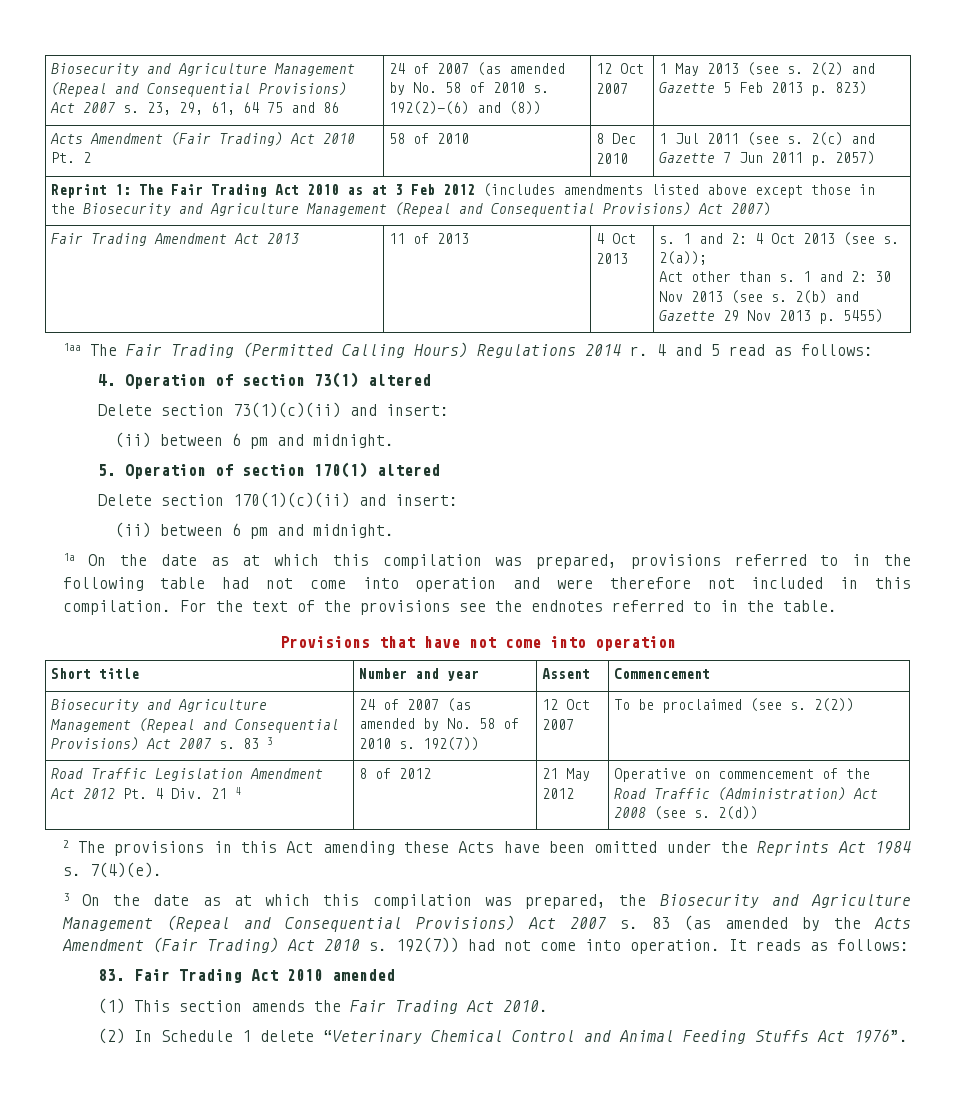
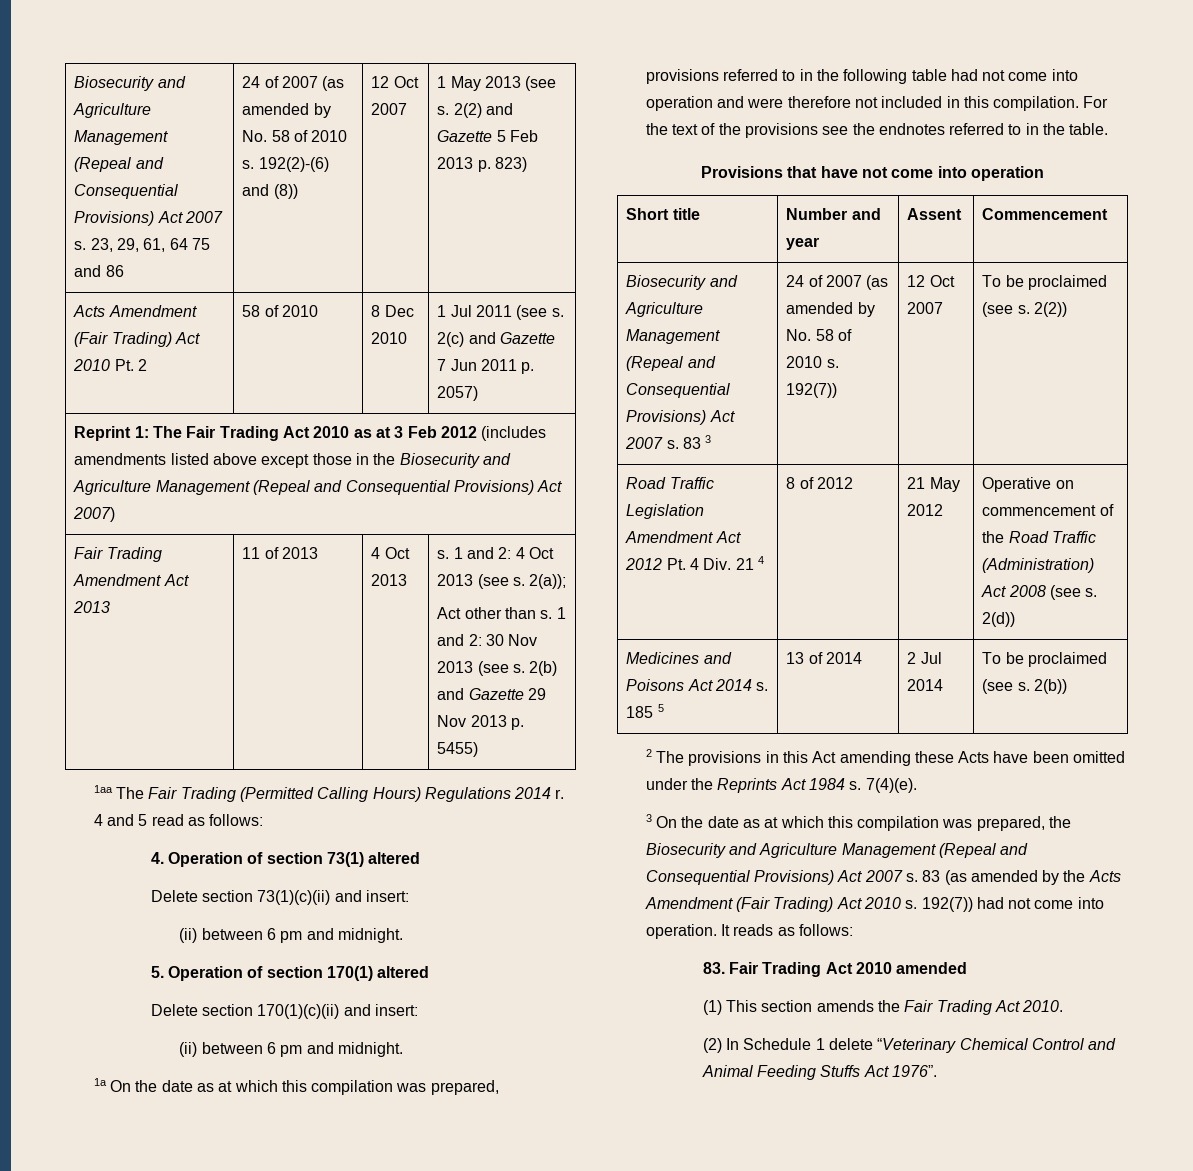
(759, 813) none -> [626,652,732,664] [626,679,769,691] [626,704,664,718] [786,652,863,664] [907,652,942,664] [907,679,944,691] [982,652,1108,667] [982,679,1068,694] // Medicines and Poisons Act 2014 s. 185 5 | 13 of 2014 | 2 Jul 2014 | To be proclaimed (see s. 2(b))

